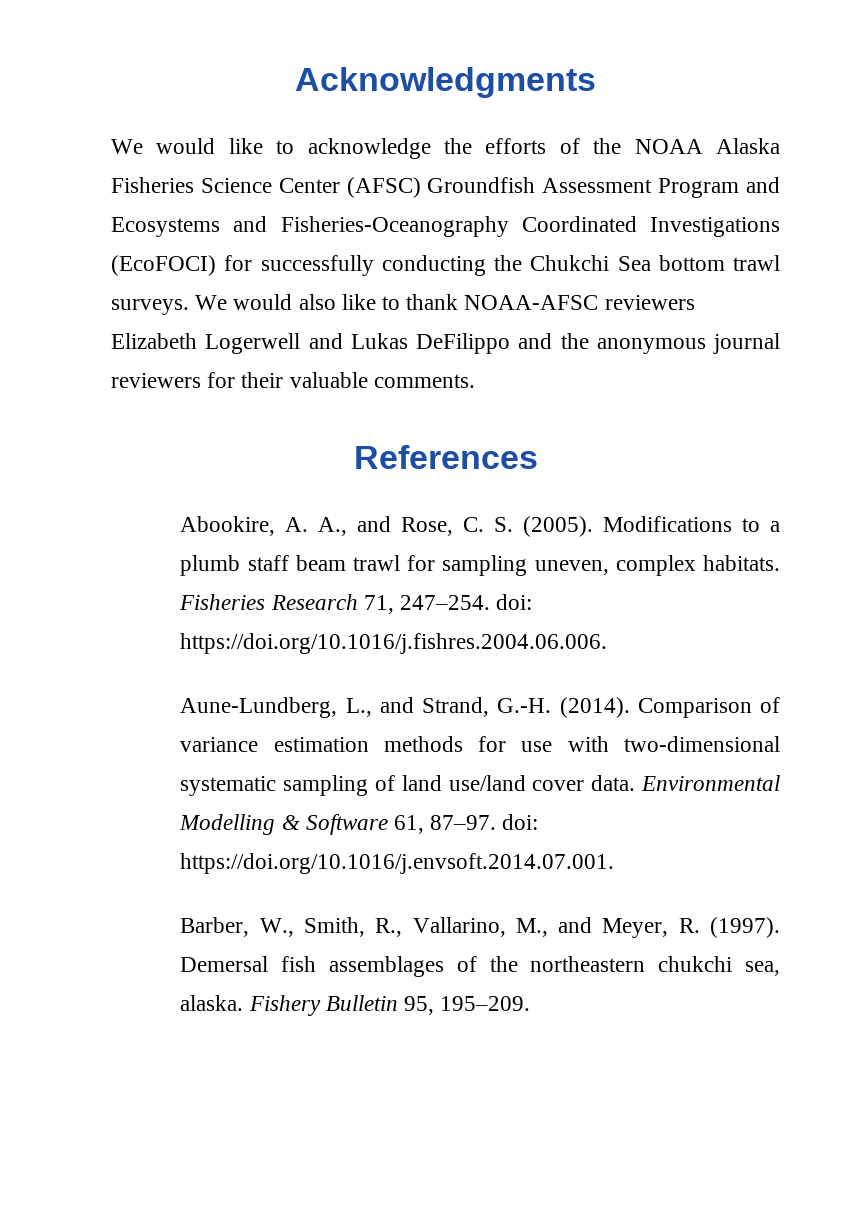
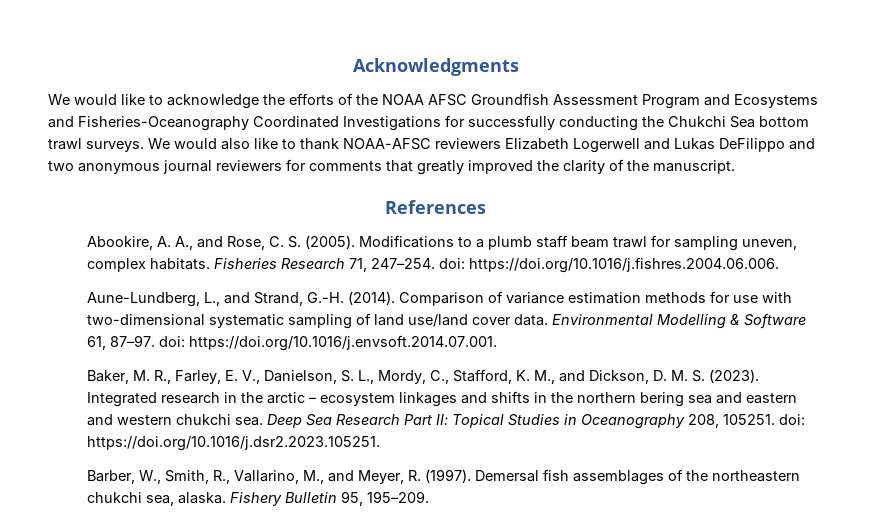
[715,138,780,154] [111,177,421,198] Alaska Fisheries Science Center (AFSC) -> [428,94,467,106] AFSC
[111,255,216,276] (EcoFOCI) -> (441, 123) none
[560,333,589,349] the -> [48,161,74,171] two
[241,372,475,388] their valuable comments. -> [309,159,735,175] comments that greatly improved the clarity of the manuscript.
(615, 863) none -> [87,369,760,384] [87,391,798,407] [87,414,806,429] [87,436,381,451] // Baker, M. R., Farley, E. V., Danielson, S. L., Mordy, C., Stafford, K. M., and Dickson, D. M. S. (2023). Integrated research in the arctic – ecosystem linkages and shifts in the northern bering sea and eastern and western chukchi sea. Deep Sea Research Part II: Topical Studies in Oceanography 208, 105251. doi: https://doi.org/10.1016/j.dsr2.2023.105251.

